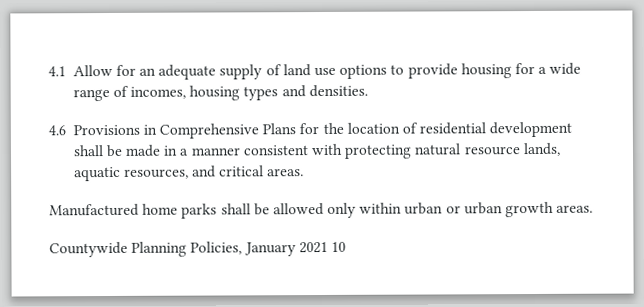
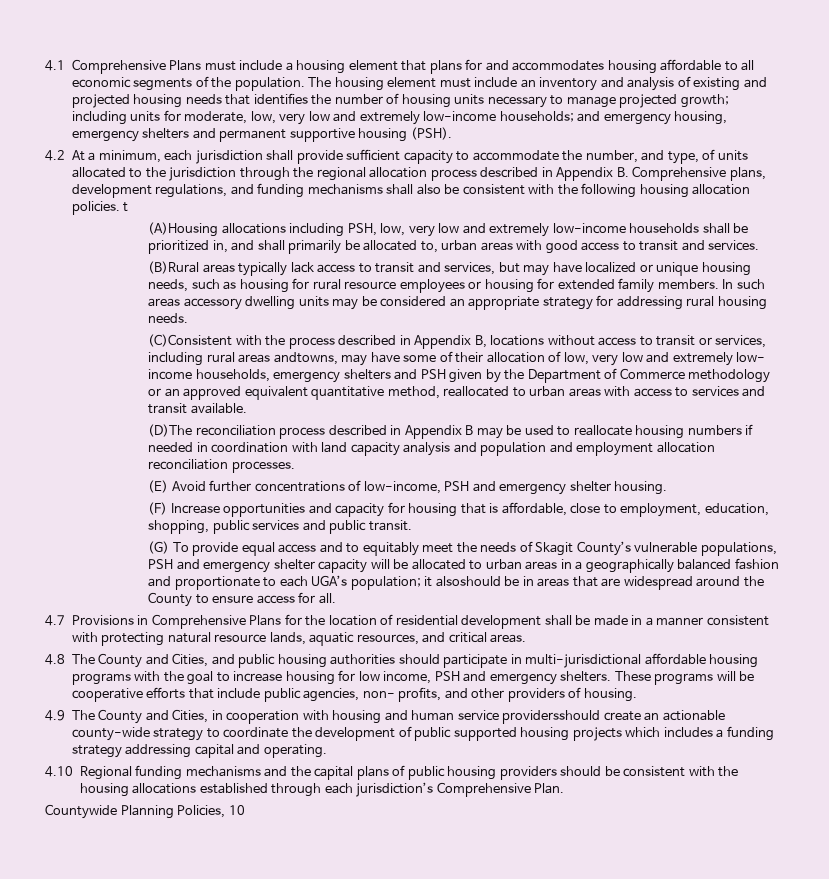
[72,62,582,80] [72,84,368,102] [48,125,66,136] Allow for an adequate supply of land use options to provide housing for a wide range of incomes, housing types and densities. // 4.6 -> [71,59,755,74] [71,76,767,91] [71,93,729,108] [71,110,728,125] [71,127,452,142] [45,149,748,164] [71,166,766,181] [71,183,751,198] [71,201,129,215] [148,222,749,237] [148,240,760,254] [148,261,751,276] [148,278,765,293] [148,295,767,310] [148,313,189,323] [148,334,767,349] [148,351,766,366] [148,368,771,383] [148,386,766,400] [148,403,247,414] [148,424,754,439] [148,442,715,456] [148,459,295,473] [148,480,668,495] [148,502,769,517] [148,520,412,534] [148,541,777,556] [148,558,779,573] [148,575,764,590] [148,592,336,607] [45,615,65,626] Comprehensive Plans must include a housing element that plans for and accommodates housing affordable to all economic segments of the population. The housing element must include an inventory and analysis of existing and projected housing needs that identifies the number of housing units necessary to manage projected growth; including units for moderate, low, very low and extremely low-income households; and emergency housing, emergency shelters and permanent supportive housing (PSH). // 4.2 At a minimum, each jurisdiction shall provide sufficient capacity to accommodate the number, and type, of units allocated to the jurisdiction through the regional allocation process described in Appendix B. Comprehensive plans, development regulations, and funding mechanisms shall also be consistent with the following housing allocation policies. t // (A)Housing allocations including PSH, low, very low and extremely low-income households shall be prioritized in, and shall primarily be allocated to, urban areas with good access to transit and services. // (B)Rural areas typically lack access to transit and services, but may have localized or unique housing needs, such as housing for rural resource employees or housing for extended family members. In such areas accessory dwelling units may be considered an appropriate strategy for addressing rural housing needs. // (C)Consistent with the process described in Appendix B, locations without access to transit or services, including rural areas andtowns, may have some of their allocation of low, very low and extremely low- income households, emergency shelters and PSH given by the Department of Commerce methodology or an approved equivalent quantitative method, reallocated to urban areas with access to services and transit available. // (D)The reconciliation process described in Appendix B may be used to reallocate housing numbers if needed in coordination with land capacity analysis and population and employment allocation reconciliation processes. // (E) Avoid further concentrations of low-income, PSH and emergency shelter housing. // (F) Increase opportunities and capacity for housing that is affordable, close to employment, education, shopping, public services and public transit. // (G) To provide equal access and to equitably meet the needs of Skagit County’s vulnerable populations, PSH and emergency shelter capacity will be allocated to urban areas in a geographically balanced fashion and proportionate to each UGA’s population; it alsoshould be in areas that are widespread around the County to ensure access for all. // 4.7
[49,201,594,219] Manufactured home parks shall be allowed only within urban or urban growth areas. -> [45,653,759,668] [71,670,755,685] [71,687,637,702] [45,709,725,724] [71,726,774,741] [71,744,327,758] [45,765,739,780] [79,782,565,797] 4.8 The County and Cities, and public housing authorities should participate in multi-jurisdictional affordable housing programs with the goal to increase housing for low income, PSH and emergency shelters. These programs will be cooperative efforts that include public agencies, non- profits, and other providers of housing. // 4.9 The County and Cities, in cooperation with housing and human service providersshould create an actionable county-wide strategy to coordinate the development of public supported housing projects which includes a funding strategy addressing capital and operating. // 4.10 Regional funding mechanisms and the capital plans of public housing providers should be consistent with the housing allocations established through each jurisdiction’s Comprehensive Plan.
[243,241,328,257] January 2021 -> (226, 811) none

